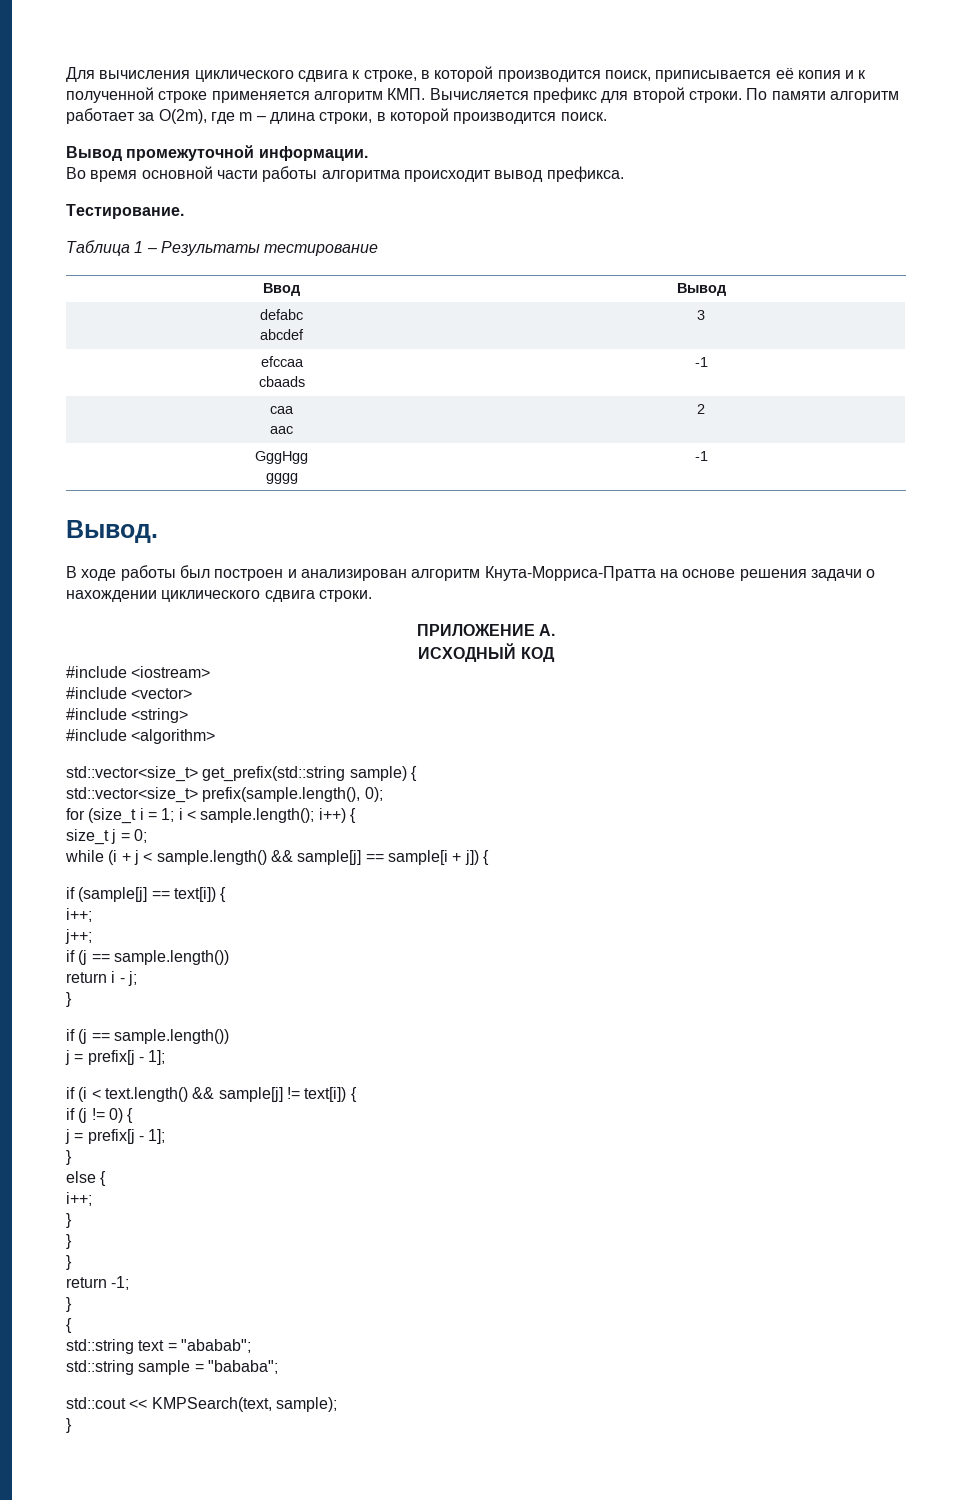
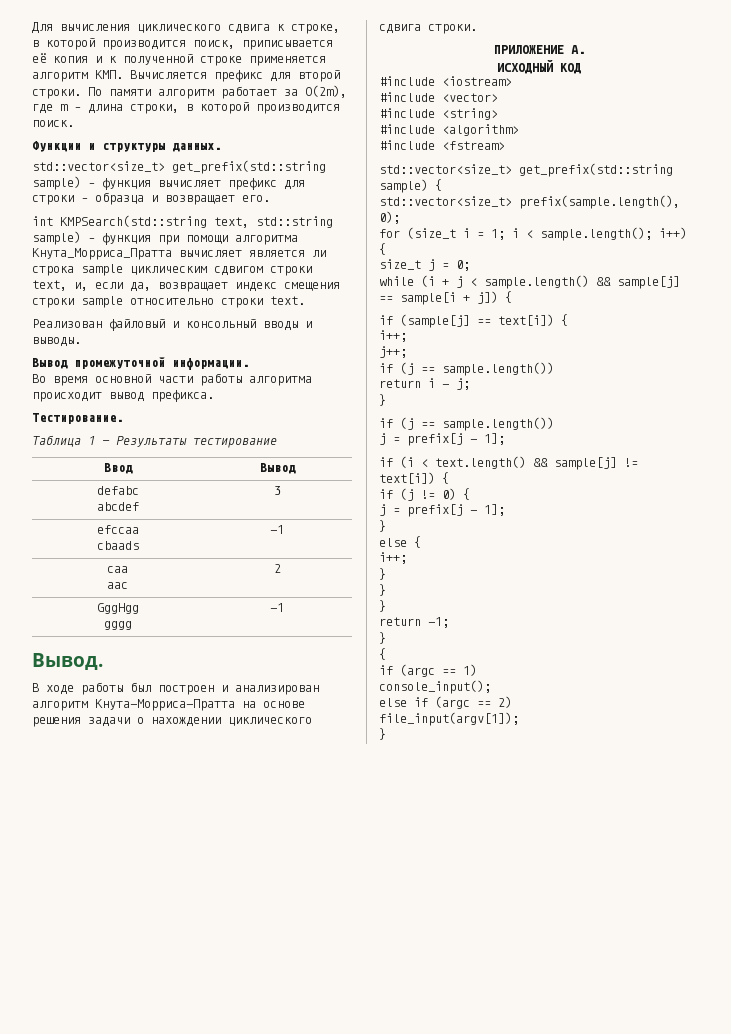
(607, 116) none -> [32,141,221,152] [32,160,326,174] [32,176,305,190] [32,192,270,205] [32,215,333,228] [32,231,298,245] [32,248,326,260] [32,264,312,276] [32,280,340,292] [32,296,305,308] [32,319,312,331] [32,337,81,347] // Функции и структуры данных. // std::vector<size_t> get_prefix(std::string sample) – функция вычисляет префикс для строки – образца и возвращает его. // int KMPSearch(std::string text, std::string sample) – функция при помощи алгоритма Кнута_Морриса_Пратта вычисляет является ли строка sample циклическим сдвигом строки text, и, если да, возвращает индекс смещения строки sample относительно строки text. // Реализован файловый и консольный вводы и выводы.
(216, 736) none -> [379,140,505,150] // #include <fstream>
[66,1339,251,1354] [66,1360,278,1375] [66,1397,337,1412] std::string text = "ababab"; // std::string sample = "bababa"; // std::cout << KMPSearch(text, sample); -> [379,664,477,677] [379,680,491,694] [379,696,512,709] [379,712,519,726] if (argc == 1) // console_input(); // else if (argc == 2) // file_input(argv[1]);

